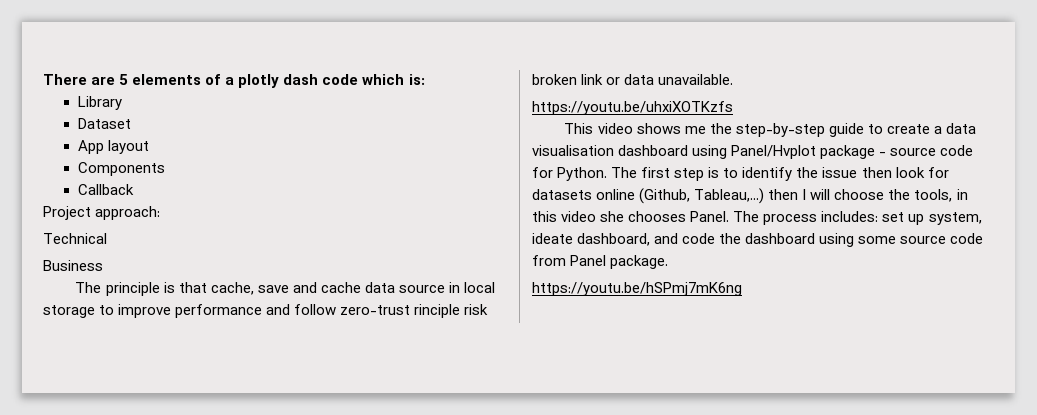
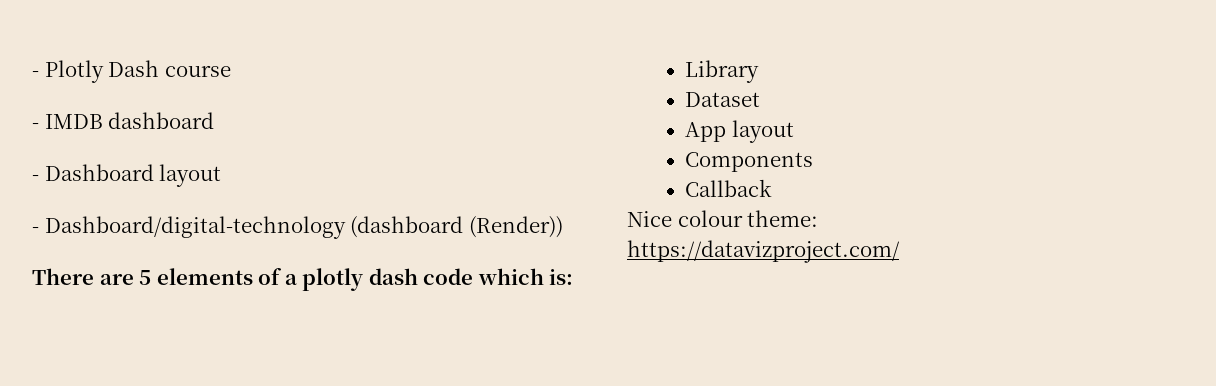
(43, 79) none -> [32,60,231,83] [32,112,215,129] [32,164,222,187] [32,216,563,239] - Plotly Dash course // - IMDB dashboard // - Dashboard layout // - Dashboard/digital-technology (dashboard (Render)) //
[43,206,161,220] [43,233,107,244] [43,260,103,271] [75,282,496,296] [43,304,489,318] [532,74,734,85] [532,101,733,115] [564,123,976,137] [532,145,974,159] [532,167,949,181] [532,188,968,204] [532,211,982,225] [532,233,984,247] [532,255,669,269] [532,282,742,296] Project approach: // Technical // Business // The principle is that cache, save and cache data source in local storage to improve performance and follow zero-trust rinciple risk broken link or data unavailable. // https://youtu.be/uhxiXOTKzfs // This video shows me the step-by-step guide to create a data visualisation dashboard using Panel/Hvplot package - source code for Python. The first step is to identify the issue then look for datasets online (Github, Tableau,...) then I will choose the tools, in this video she chooses Panel. The process includes: set up system, ideate dashboard, and code the dashboard using some source code from Panel package. // https://youtu.be/hSPmj7mK6ng -> [627,210,819,227] [627,240,900,263] Nice colour theme: // https://datavizproject.com/

